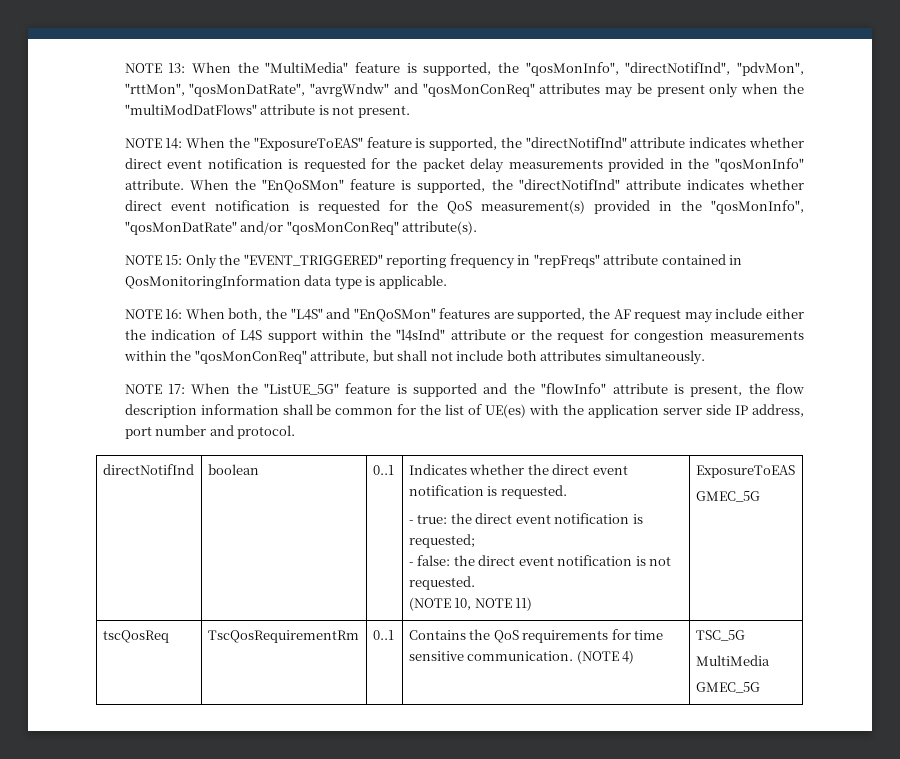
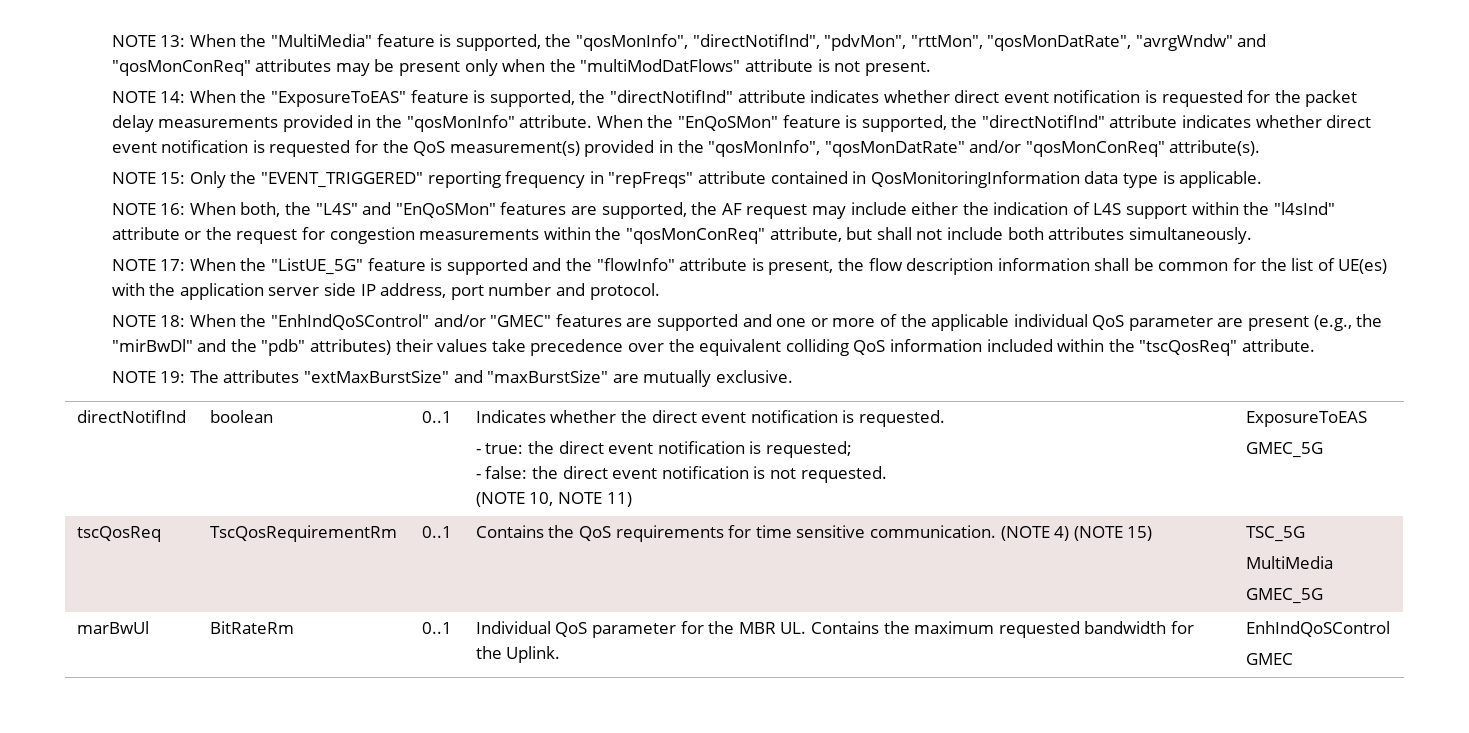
(296, 432) none -> [111,314,1383,331] [111,339,1315,356] [111,370,793,387] // NOTE 18: When the "EnhIndQoSControl" and/or "GMEC" features are supported and one or more of the applicable individual QoS parameter are present (e.g., the "mirBwDl" and the "pdb" attributes) their values take precedence over the equivalent colliding QoS information included within the "tscQosReq" attribute. // NOTE 19: The attributes "extMaxBurstSize" and "maxBurstSize" are mutually exclusive.
(635, 657) none -> [1073,526,1153,541] (NOTE 15)
(760, 687) none -> [76,621,149,634] [209,621,294,634] [421,622,452,634] [475,621,1194,638] [475,646,561,663] [1245,621,1390,637] [1245,653,1293,665] // marBwUl | BitRateRm | 0..1 | Individual QoS parameter for the MBR UL. Contains the maximum requested bandwidth for the Uplink. | EnhIndQoSControl // GMEC

